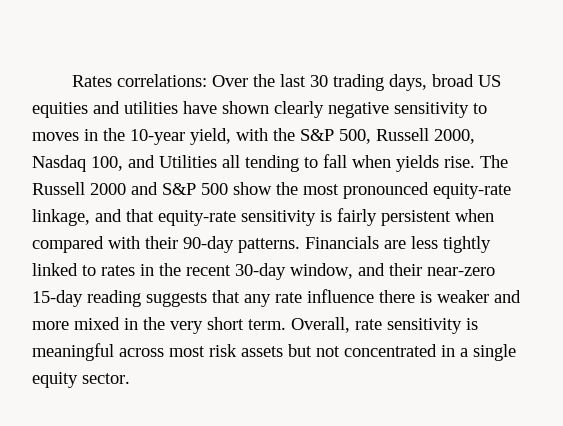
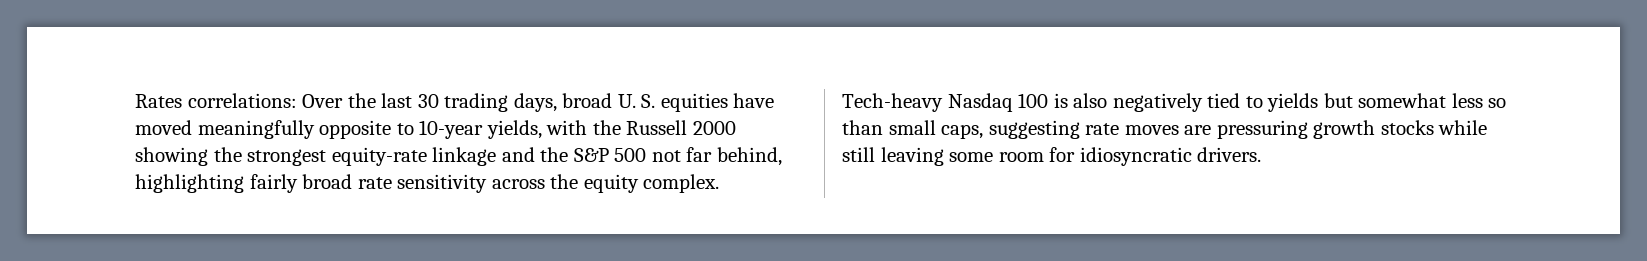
[477,75,501,87] [32,101,487,118] [32,128,475,145] [32,154,508,172] [32,182,511,199] [32,208,494,226] [32,236,491,253] [32,263,495,280] [32,289,521,307] [32,317,478,334] [32,343,516,361] [32,372,130,388] US equities and utilities have shown clearly negative sensitivity to moves in the 10-year yield, with the S&P 500, Russell 2000, Nasdaq 100, and Utilities all tending to fall when yields rise. The Russell 2000 and S&P 500 show the most pronounced equity-rate linkage, and that equity-rate sensitivity is fairly persistent when compared with their 90-day patterns. Financials are less tightly linked to rates in the recent 30-day window, and their near-zero 15-day reading suggests that any rate influence there is weaker and more mixed in the very short term. Overall, rate sensitivity is meaningful across most risk assets but not concentrated in a single equity sector. -> [617,93,775,112] [135,120,736,139] [135,147,782,166] [135,174,720,193] [842,93,1507,112] [842,120,1488,139] [842,147,1262,166] U. S. equities have moved meaningfully opposite to 10-year yields, with the Russell 2000 showing the strongest equity-rate linkage and the S&P 500 not far behind, highlighting fairly broad rate sensitivity across the equity complex. Tech-heavy Nasdaq 100 is also negatively tied to yields but somewhat less so than small caps, suggesting rate moves are pressuring growth stocks while still leaving some room for idiosyncratic drivers.

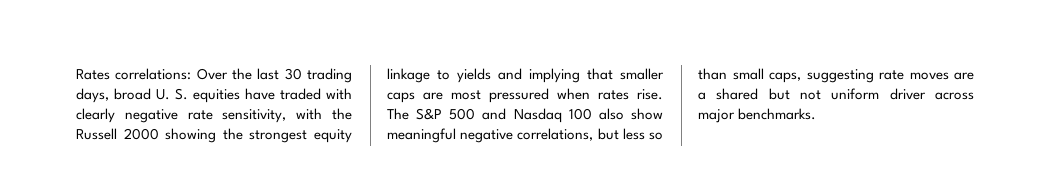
[135,120,542,139] moved meaningfully opposite to 10-year yields, -> [280,88,352,100] [76,108,287,123] traded with clearly negative rate sensitivity,
[331,147,782,166] [135,174,720,193] [842,93,1447,112] equity-rate linkage and the S&P 500 not far behind, highlighting fairly broad rate sensitivity across the equity complex. Tech-heavy Nasdaq 100 is also negatively tied to yields but somewhat -> [314,129,352,143] [387,68,664,83] [387,88,663,103] [387,108,663,123] [387,128,619,143] equity linkage to yields and implying that smaller caps are most pressured when rates rise. The S&P 500 and Nasdaq 100 also show meaningful negative correlations, but
[1216,120,1488,139] [842,147,1262,166] pressuring growth stocks while still leaving some room for idiosyncratic drivers. -> [698,88,974,100] [698,108,817,123] a shared but not uniform driver across major benchmarks.

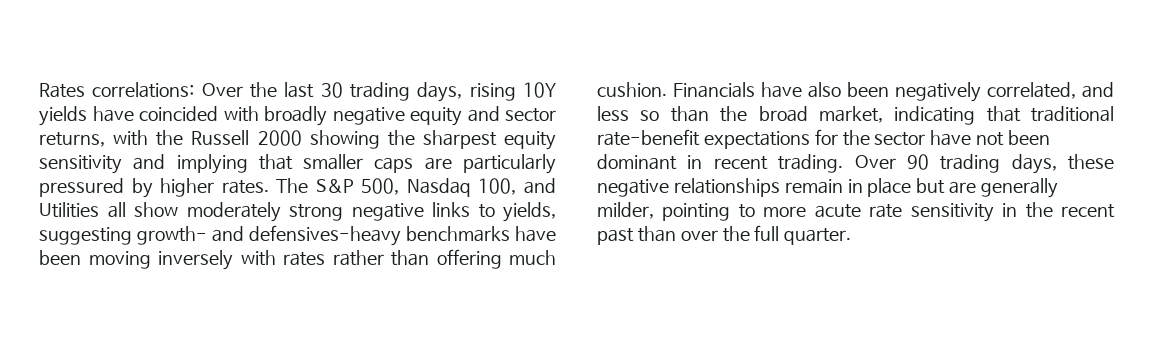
[114,88,352,103] [76,108,287,123] broad U. S. equities have traded with clearly negative rate sensitivity, -> [469,82,557,101] [39,106,556,126] [39,132,105,147] rising 10Y yields have coincided with broadly negative equity and sector returns,
[249,129,352,143] [387,68,491,83] strongest equity linkage to yields -> [422,130,556,150] [39,155,122,174] sharpest equity sensitivity
[451,88,663,103] [387,108,663,123] [387,128,663,143] [698,68,974,83] [698,88,974,100] [698,108,817,123] most pressured when rates rise. The S&P 500 and Nasdaq 100 also show meaningful negative correlations, but less so than small caps, suggesting rate moves are a shared but not uniform driver across major benchmarks. -> [463,154,556,174] [39,178,557,198] [39,202,556,222] [39,225,556,246] [39,249,556,270] [597,82,1115,102] [597,106,1114,125] [597,129,1051,149] [597,154,1114,174] [597,178,1059,198] [597,202,1115,222] [597,225,852,245] particularly pressured by higher rates. The S&P 500, Nasdaq 100, and Utilities all show moderately strong negative links to yields, suggesting growth- and defensives-heavy benchmarks have been moving inversely with rates rather than offering much cushion. Financials have also been negatively correlated, and less so than the broad market, indicating that traditional rate-benefit expectations for the sector have not been dominant in recent trading. Over 90 trading days, these negative relationships remain in place but are generally milder, pointing to more acute rate sensitivity in the recent past than over the full quarter.

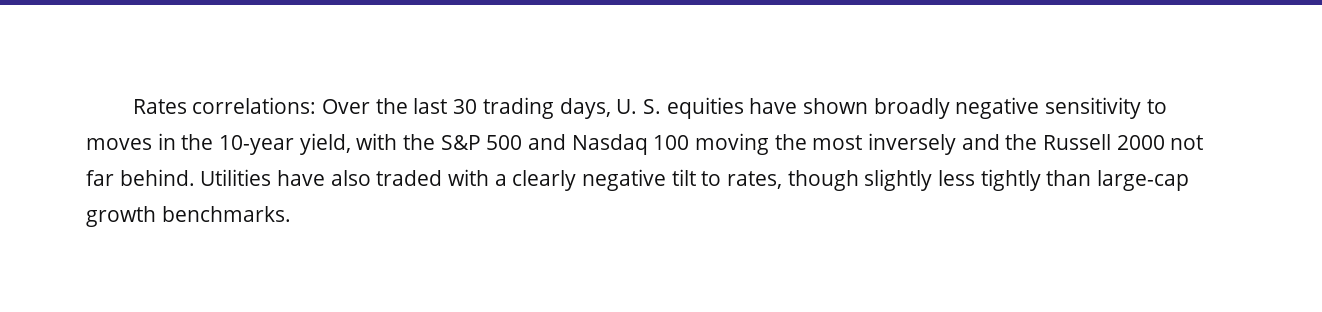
[469,82,557,101] [39,106,556,126] [39,130,556,150] [39,154,556,174] [39,178,557,198] [39,202,556,222] [39,225,556,246] [39,249,556,270] [597,82,1115,102] [597,106,1114,125] [597,129,1051,149] [597,154,1114,174] [597,178,1059,198] [597,202,1115,222] [597,225,852,245] rising 10Y yields have coincided with broadly negative equity and sector returns, with the Russell 2000 showing the sharpest equity sensitivity and implying that smaller caps are particularly pressured by higher rates. The S&P 500, Nasdaq 100, and Utilities all show moderately strong negative links to yields, suggesting growth- and defensives-heavy benchmarks have been moving inversely with rates rather than offering much cushion. Financials have also been negatively correlated, and less so than the broad market, indicating that traditional rate-benefit expectations for the sector have not been dominant in recent trading. Over 90 trading days, these negative relationships remain in place but are generally milder, pointing to more acute rate sensitivity in the recent past than over the full quarter. -> [616,97,1167,119] [86,133,1204,155] [86,169,1190,191] [86,206,291,227] U. S. equities have shown broadly negative sensitivity to moves in the 10-year yield, with the S&P 500 and Nasdaq 100 moving the most inversely and the Russell 2000 not far behind. Utilities have also traded with a clearly negative tilt to rates, though slightly less tightly than large-cap growth benchmarks.

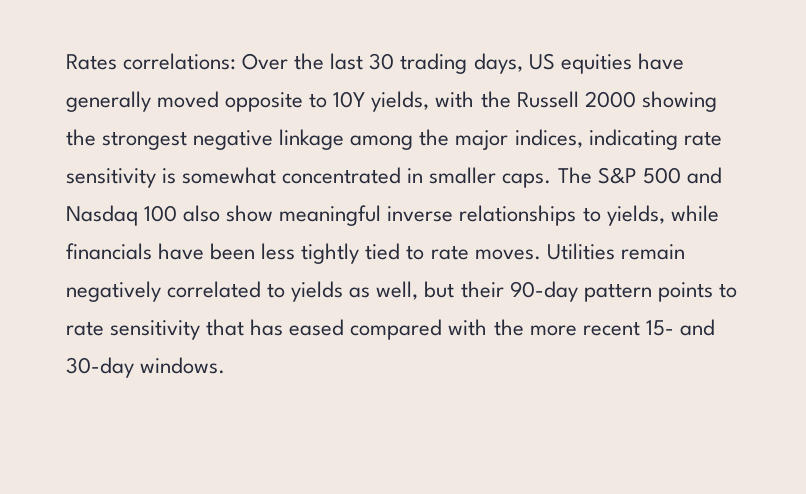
[616,97,1167,119] [86,133,436,155] U. S. equities have shown broadly negative sensitivity to moves in the 10-year yield, with the -> [528,53,684,74] [66,91,717,112] [66,129,722,150] [66,167,592,188] US equities have generally moved opposite to 10Y yields, with the Russell 2000 showing the strongest negative linkage among the major indices, indicating rate sensitivity is somewhat concentrated in smaller caps. The
[695,133,1204,155] [86,169,1190,191] [86,206,291,227] moving the most inversely and the Russell 2000 not far behind. Utilities have also traded with a clearly negative tilt to rates, though slightly less tightly than large-cap growth benchmarks. -> [183,205,719,226] [66,243,685,264] [66,281,737,302] [66,319,715,340] [66,357,226,378] also show meaningful inverse relationships to yields, while financials have been less tightly tied to rate moves. Utilities remain negatively correlated to yields as well, but their 90-day pattern points to rate sensitivity that has eased compared with the more recent 15- and 30-day windows.

